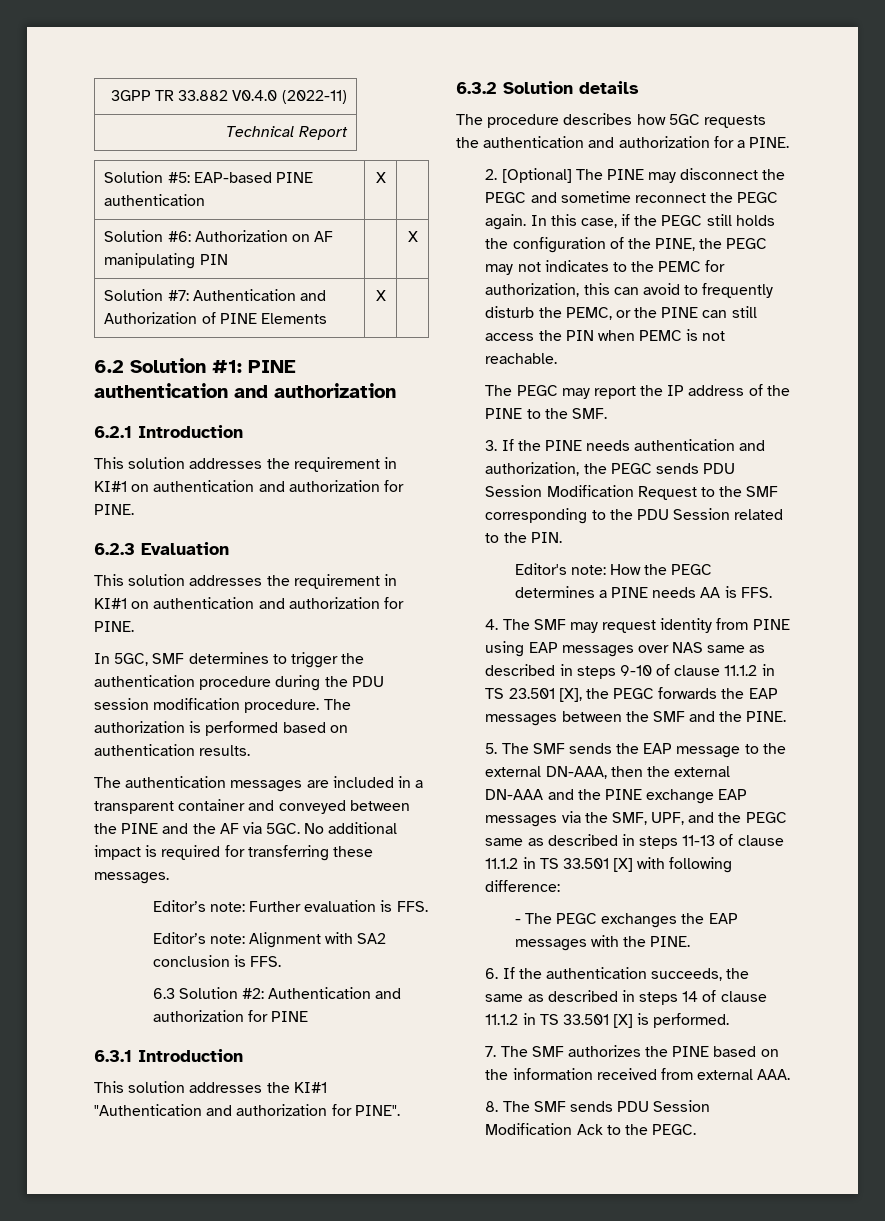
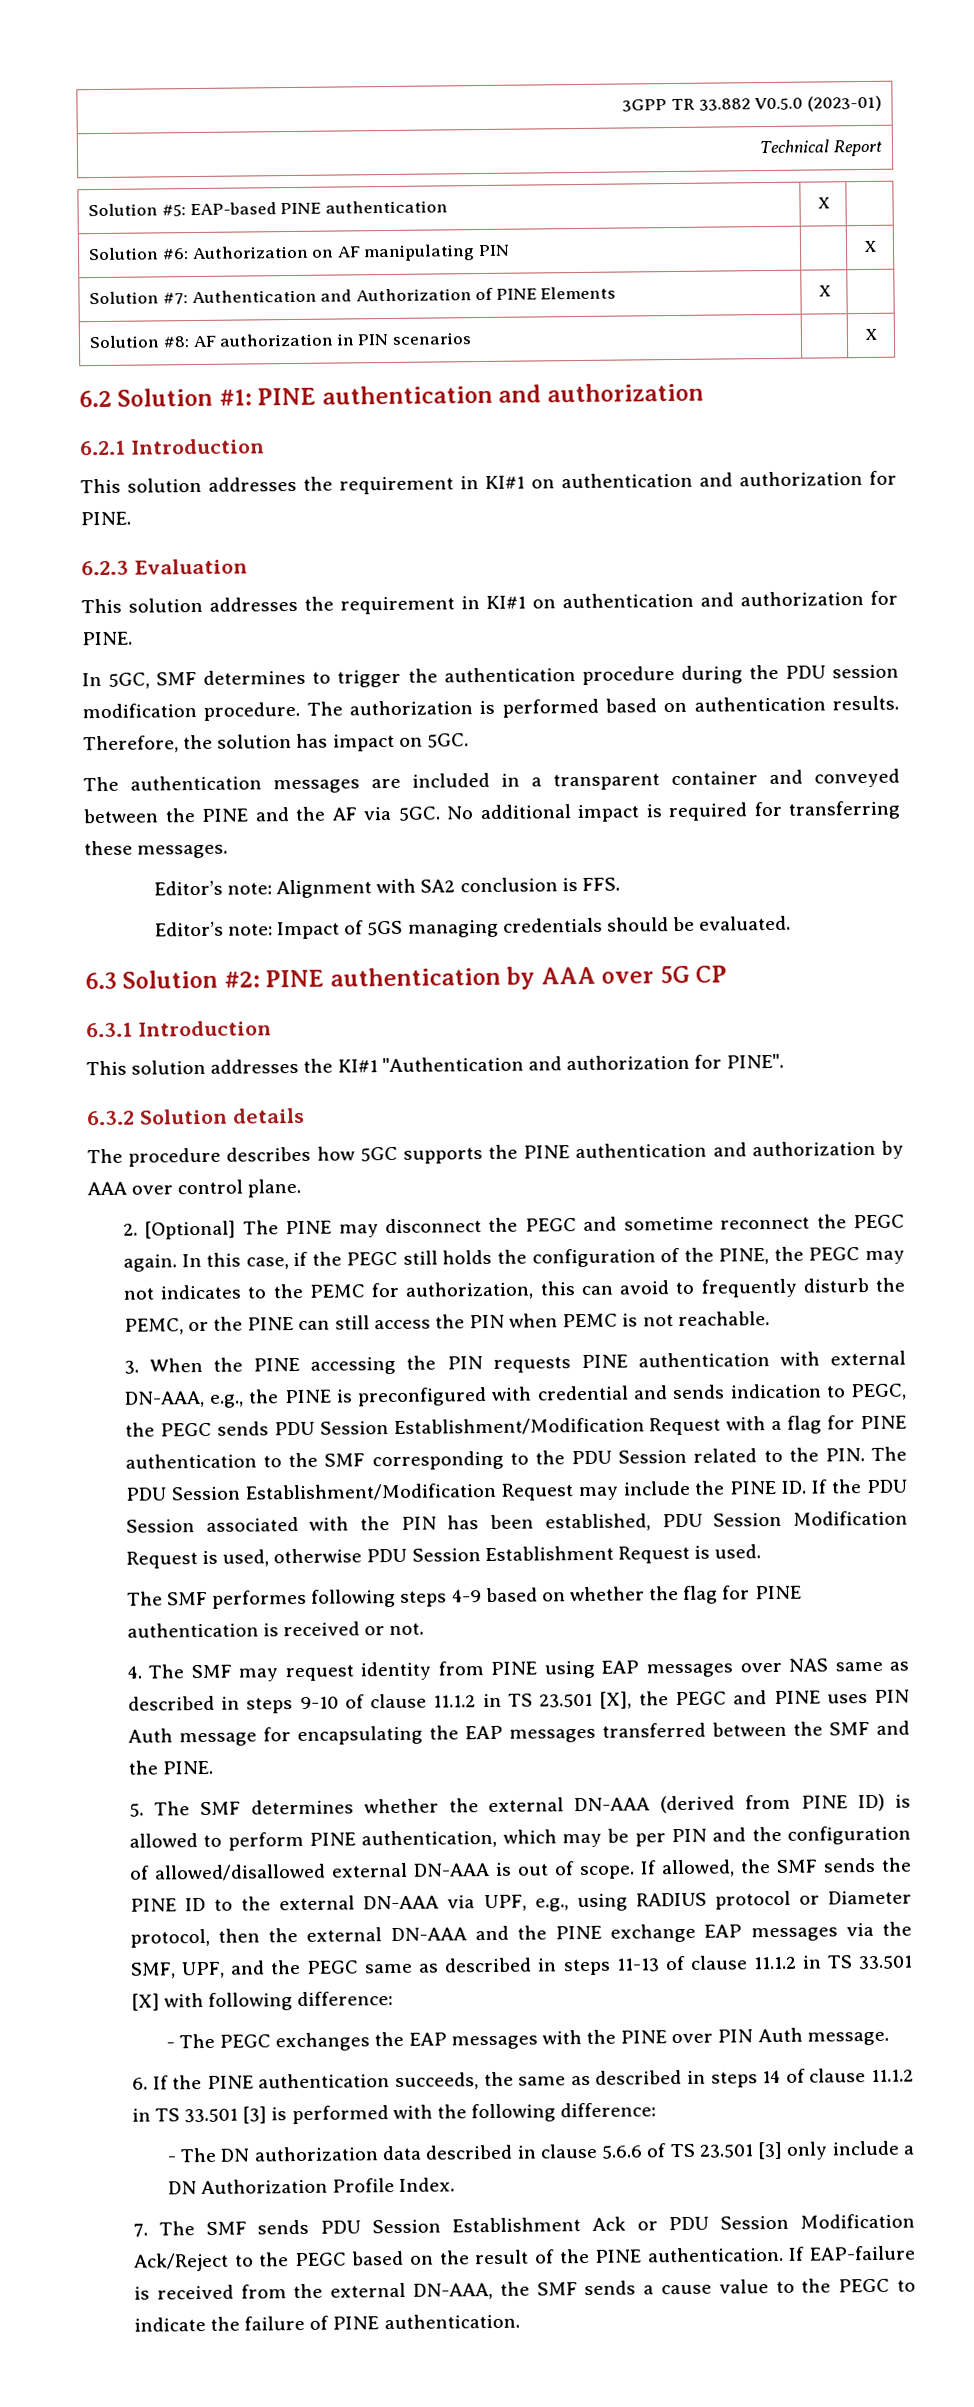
[232,90,347,104] V0.4.0 (2022-11) -> [754,95,882,112] V0.5.0 (2023-01)
(386, 295) none -> [89,332,471,349] [864,328,877,340] // Solution #8: AF authorization in PIN scenarios | | X
(251, 750) none -> [83,733,469,754] Therefore, the solution has impact on 5GC.
[152,900,428,912] // Editor’s note: Further evaluation is FFS. -> (229, 851) none
[152,987,402,999] [152,1010,309,1022] 6.3 Solution #2: Authentication and authorization for PINE -> [154,915,792,940] [85,965,728,990] Editor’s note: Impact of 5GS managing credentials should be evaluated. // 6.3 Solution #2: PINE authentication by AAA over 5G CP
[703,115,766,128] [456,136,790,148] requests the authentication and authorization for a PINE. -> [402,1140,905,1164] [87,1178,302,1198] supports the PINE authentication and authorization by AAA over control plane.
[485,384,790,399] [485,408,607,419] [485,439,766,451] [485,462,580,476] The PEGC may report the IP address of the PINE to the SMF. // 3. If the PINE needs authentication and authorization, -> [123,1350,907,1375] [123,1383,907,1408] 3. When the PINE accessing the PIN requests PINE authentication with external DN-AAA, e.g., the PINE is preconfigured with credential and sends indication to PEGC,
[546,485,697,500] Modification Request -> [393,1415,908,1436] [124,1453,257,1469] Establishment/Modification Request with a flag for PINE authentication
[514,563,713,575] [514,586,772,598] // Editor's note: How the PEGC determines a PINE needs AA is FFS. -> [870,1446,907,1461] [124,1479,909,1502] [125,1510,908,1533] [125,1544,762,1569] [126,1585,802,1609] [126,1621,425,1638] The PDU Session Establishment/Modification Request may include the PINE ID. If the PDU Session associated with the PIN has been established, PDU Session Modification Request is used, otherwise PDU Session Establishment Request is used. // The SMF performes following steps 4-9 based on whether the flag for PINE authentication is received or not.
[658,687,778,699] [485,714,558,726] forwards the EAP messages -> [733,1689,910,1705] [127,1722,706,1747] and PINE uses PIN Auth message for encapsulating the EAP messages transferred
[568,743,786,758] [485,766,607,779] sends the EAP message to the external DN-AAA, -> [250,1793,911,1815] [128,1825,912,1851] [128,1857,912,1882] [129,1890,912,1912] [129,1928,210,1948] determines whether the external DN-AAA (derived from PINE ID) is allowed to perform PINE authentication, which may be per PIN and the configuration of allowed/disallowed external DN-AAA is out of scope. If allowed, the SMF sends the PINE ID to the external DN-AAA via UPF, e.g., using RADIUS protocol or Diameter protocol,
[650,936,691,947] PINE. -> [620,2027,889,2046] PINE over PIN Auth message.
(542, 973) none -> [206,2075,254,2089] PINE
[613,1013,730,1028] [485,1045,779,1057] [485,1068,791,1080] [485,1100,711,1112] [485,1123,697,1135] [X] is performed. // 7. The SMF authorizes the PINE based on the information received from external AAA. // 8. The SMF sends PDU Session Modification Ack to the PEGC. -> [242,2102,657,2125] [166,2140,915,2163] [167,2177,456,2195] [132,2213,916,2237] [132,2245,916,2272] [133,2278,917,2300] [133,2313,520,2332] [3] is performed with the following difference: // - The DN authorization data described in clause 5.6.6 of TS 23.501 [3] only include a DN Authorization Profile Index. // 7. The SMF sends PDU Session Establishment Ack or PDU Session Modification Ack/Reject to the PEGC based on the result of the PINE authentication. If EAP-failure is received from the external DN-AAA, the SMF sends a cause value to the PEGC to indicate the failure of PINE authentication.

